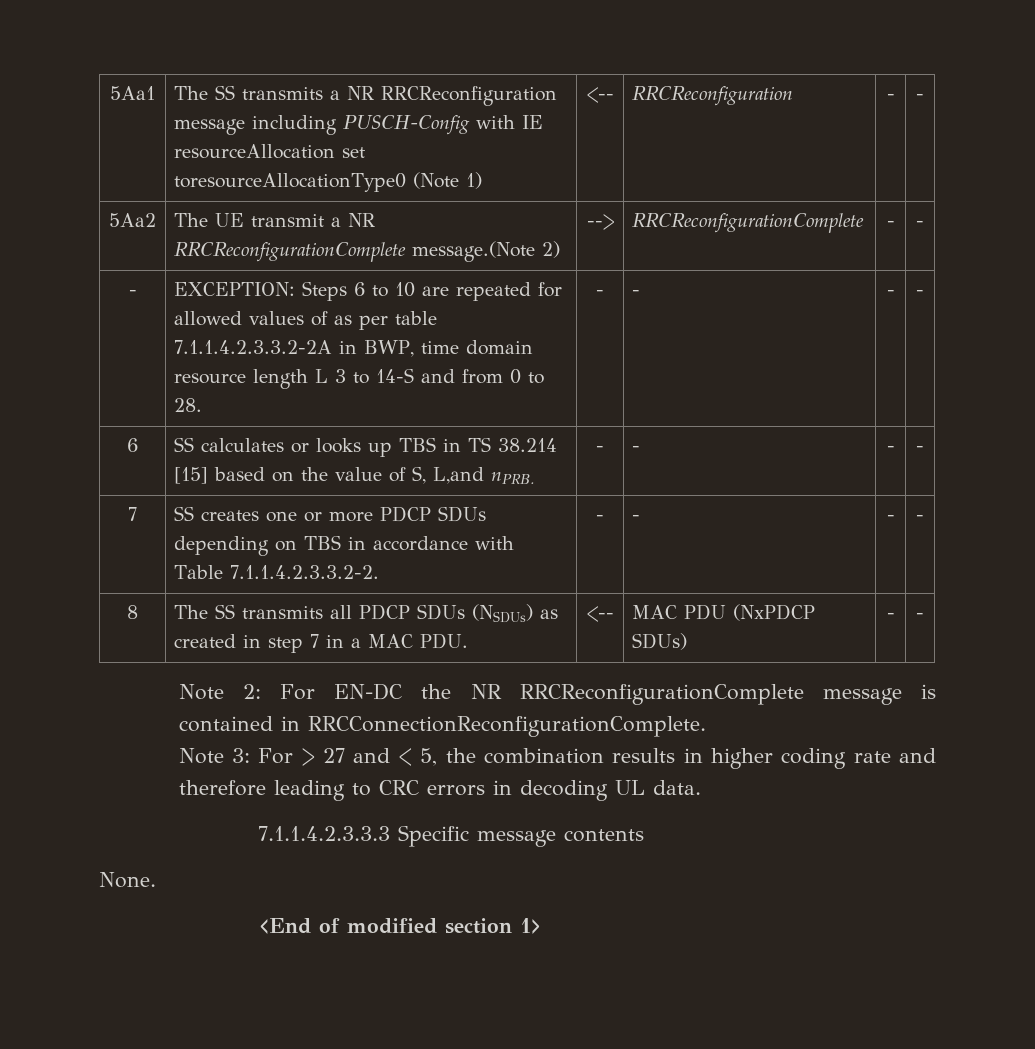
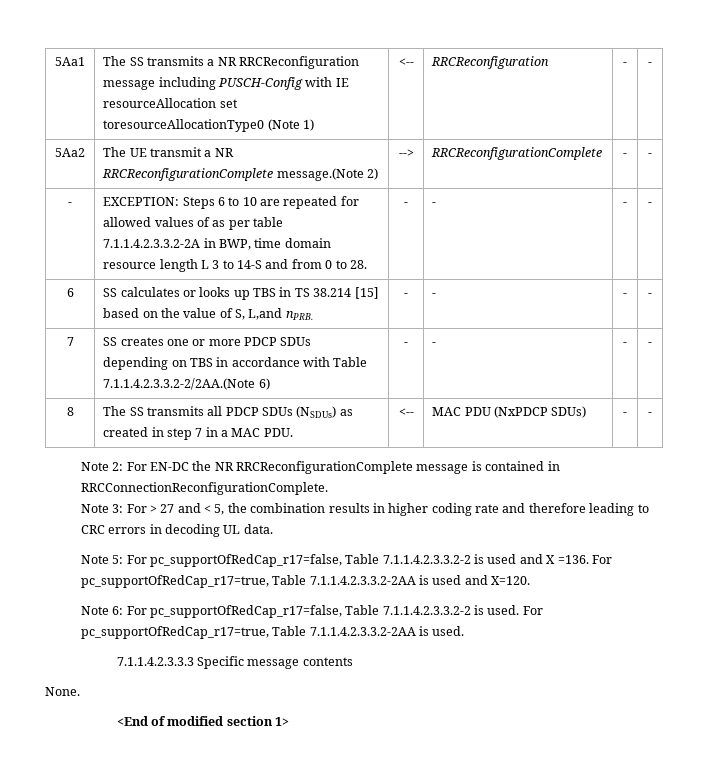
[230,565,380,579] 7.1.1.4.2.3.3.2-2. -> [103,378,270,390] 7.1.1.4.2.3.3.2-2/2AA.(Note 6)
(701, 787) none -> [80,554,612,567] [80,575,531,588] [80,605,543,618] [80,626,465,639] // Note 5: For pc_supportOfRedCap_r17=false, Table 7.1.1.4.2.3.3.2-2 is used and X =136. For pc_supportOfRedCap_r17=true, Table 7.1.1.4.2.3.3.2-2AA is used and X=120. // Note 6: For pc_supportOfRedCap_r17=false, Table 7.1.1.4.2.3.3.2-2 is used. For pc_supportOfRedCap_r17=true, Table 7.1.1.4.2.3.3.2-2AA is used.

